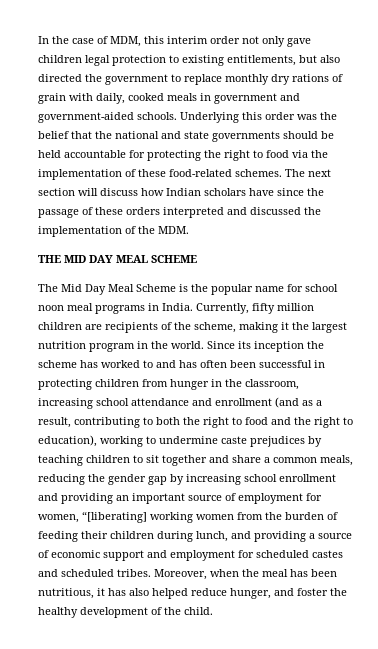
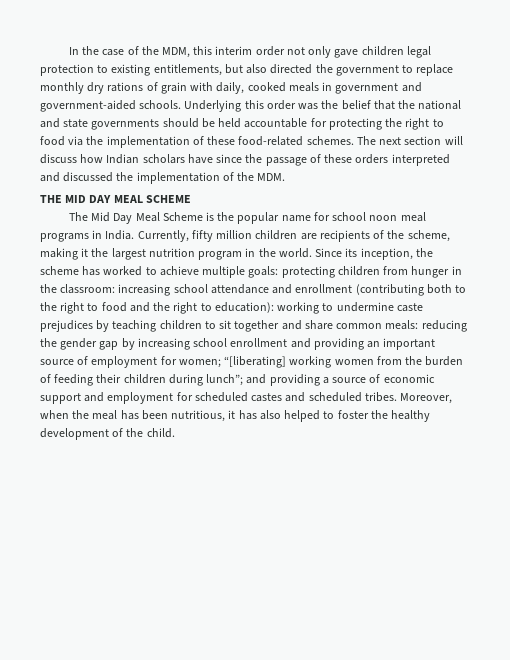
(108, 40) none -> [141,46,159,55] the
[254,341,304,352] inception -> [360,248,413,260] inception,
[156,360,325,368] and has often been successful in -> [159,266,279,278] achieve multiple goals:
[245,379,299,390] classroom, -> [60,284,116,294] classroom:
[275,397,322,408] [38,417,180,428] (and as a result, contributing to both -> [355,284,467,296] (contributing both to
[38,435,97,447] education), -> [214,302,274,313] education):
[264,455,353,466] a common meals, -> [336,320,419,330] common meals:
[38,514,79,523] women, -> [178,359,221,368] women;
[196,531,228,542] lunch, -> [206,374,244,386] lunch”;
[191,588,294,599] reduce hunger, and -> [323,411,335,419] to

